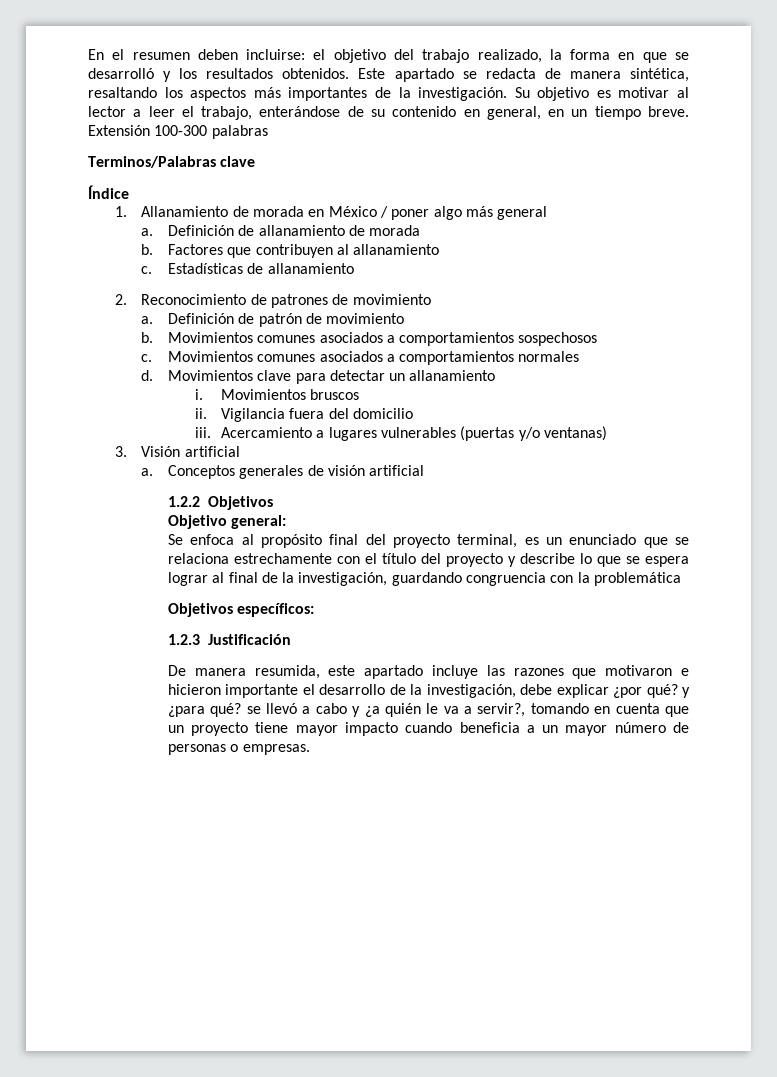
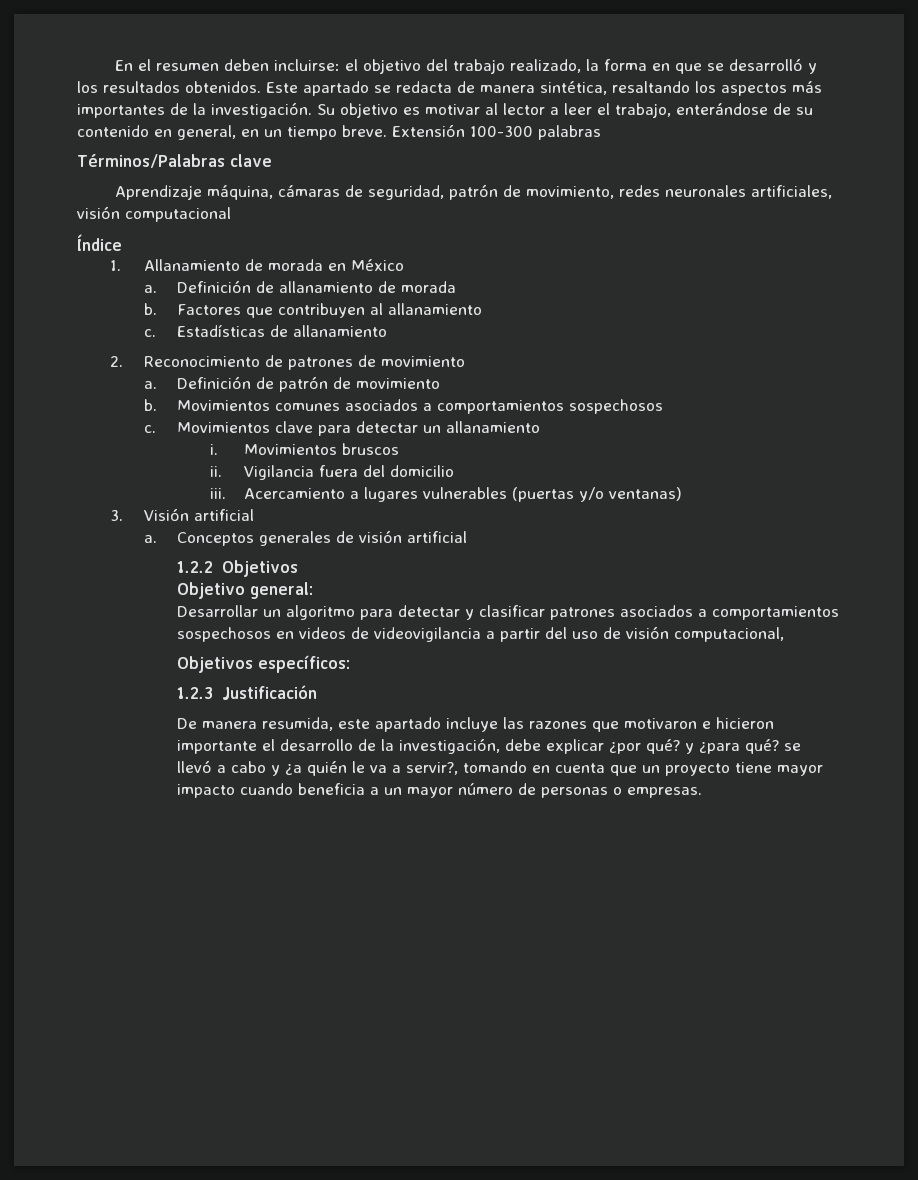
[88,156,256,168] Terminos/Palabras clave -> [77,154,272,168] [114,184,832,200] [77,206,231,222] Términos/Palabras clave // Aprendizaje máquina, cámaras de seguridad, patrón de movimiento, redes neuronales artificiales, visión computacional
[379,206,548,220] / poner algo más general -> (404, 265) none
[257,351,580,365] [141,370,253,381] comunes asociados a comportamientos normales // d. Movimientos -> (271, 427) none
[167,534,689,548] [167,553,689,567] [167,572,682,586] Se enfoca al propósito final del proyecto terminal, es un enunciado que se relaciona estrechamente con el título del proyecto y describe lo que se espera lograr al final de la investigación, guardando congruencia con la problemática -> [177,605,840,620] [177,626,785,642] Desarrollar un algoritmo para detectar y clasificar patrones asociados a comportamientos sospechosos en videos de videovigilancia a partir del uso de visión computacional,

